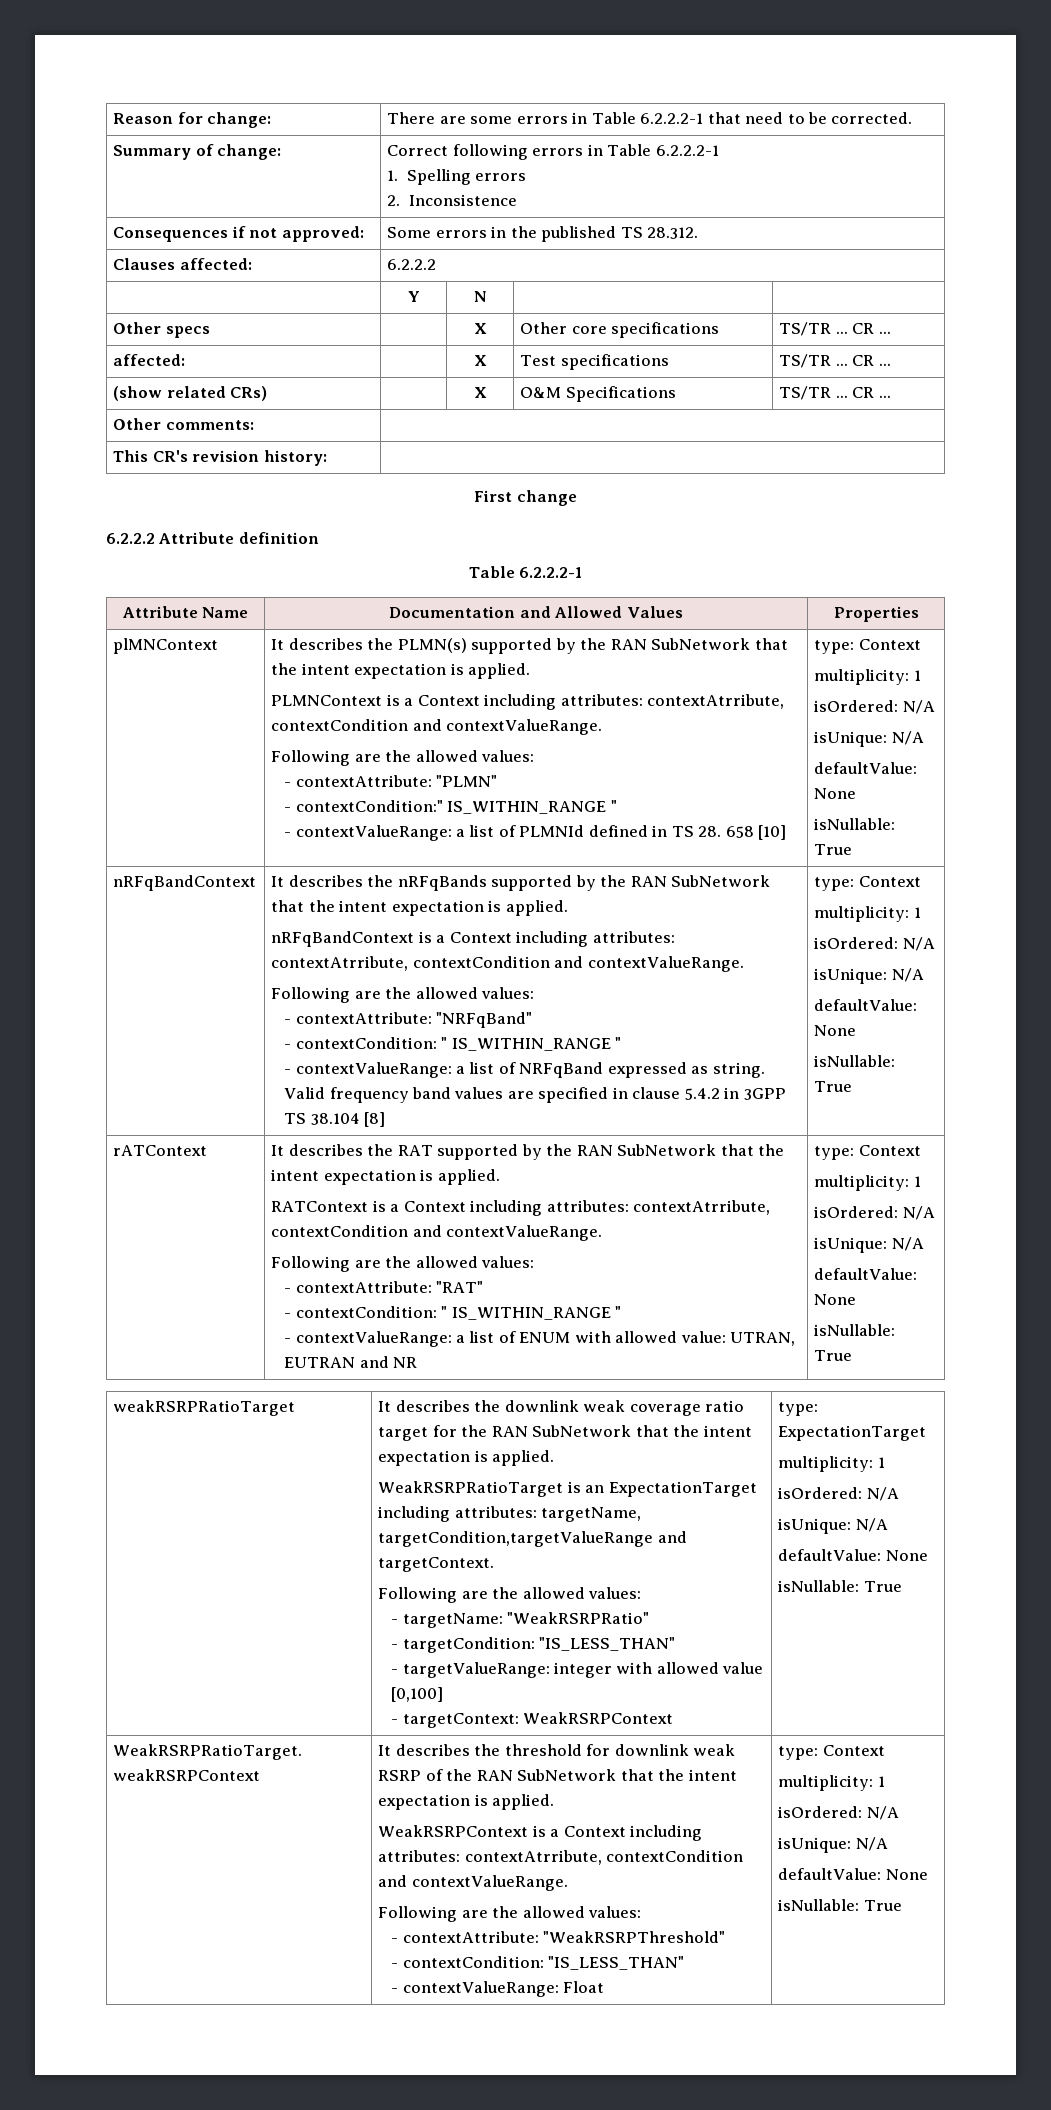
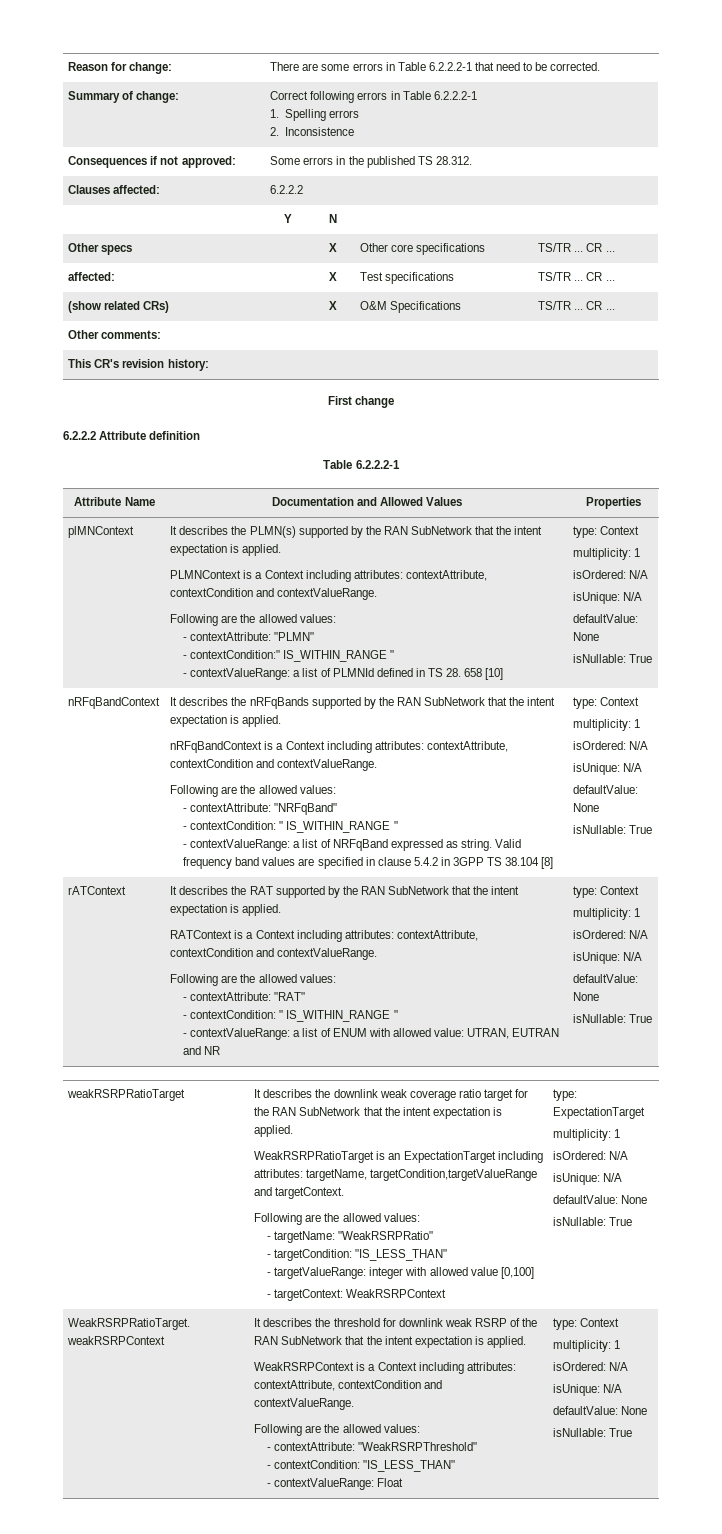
[647,694,785,709] contextAtrribute, -> [405,570,487,581] contextAttribute,
[271,956,409,971] contextAtrribute, -> [426,741,508,752] contextAttribute,
[633,1200,771,1215] contextAtrribute, -> [396,930,478,941] contextAttribute,
[464,1850,602,1865] contextAtrribute, -> [254,1380,336,1391] contextAttribute,

